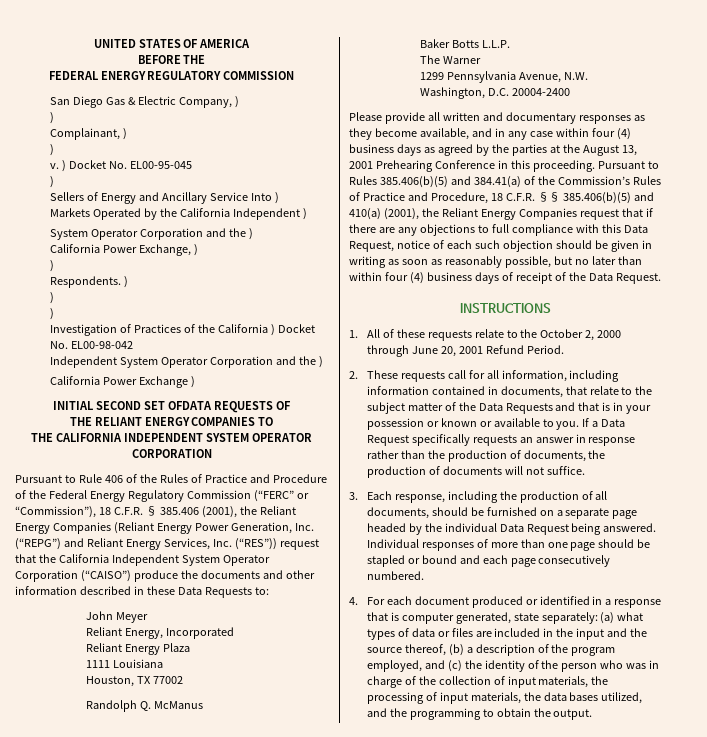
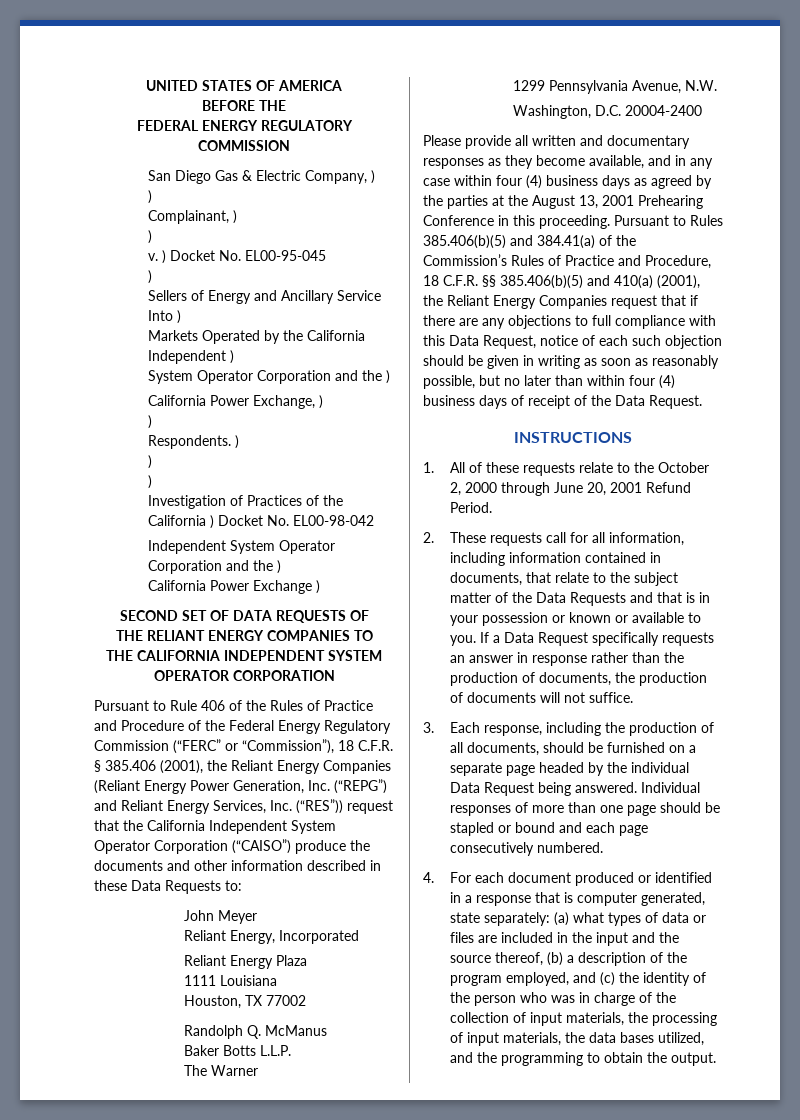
[53,401,94,410] INITIAL -> (321, 587) none
[167,401,212,410] OFDATA -> [209,610,272,621] OF DATA

